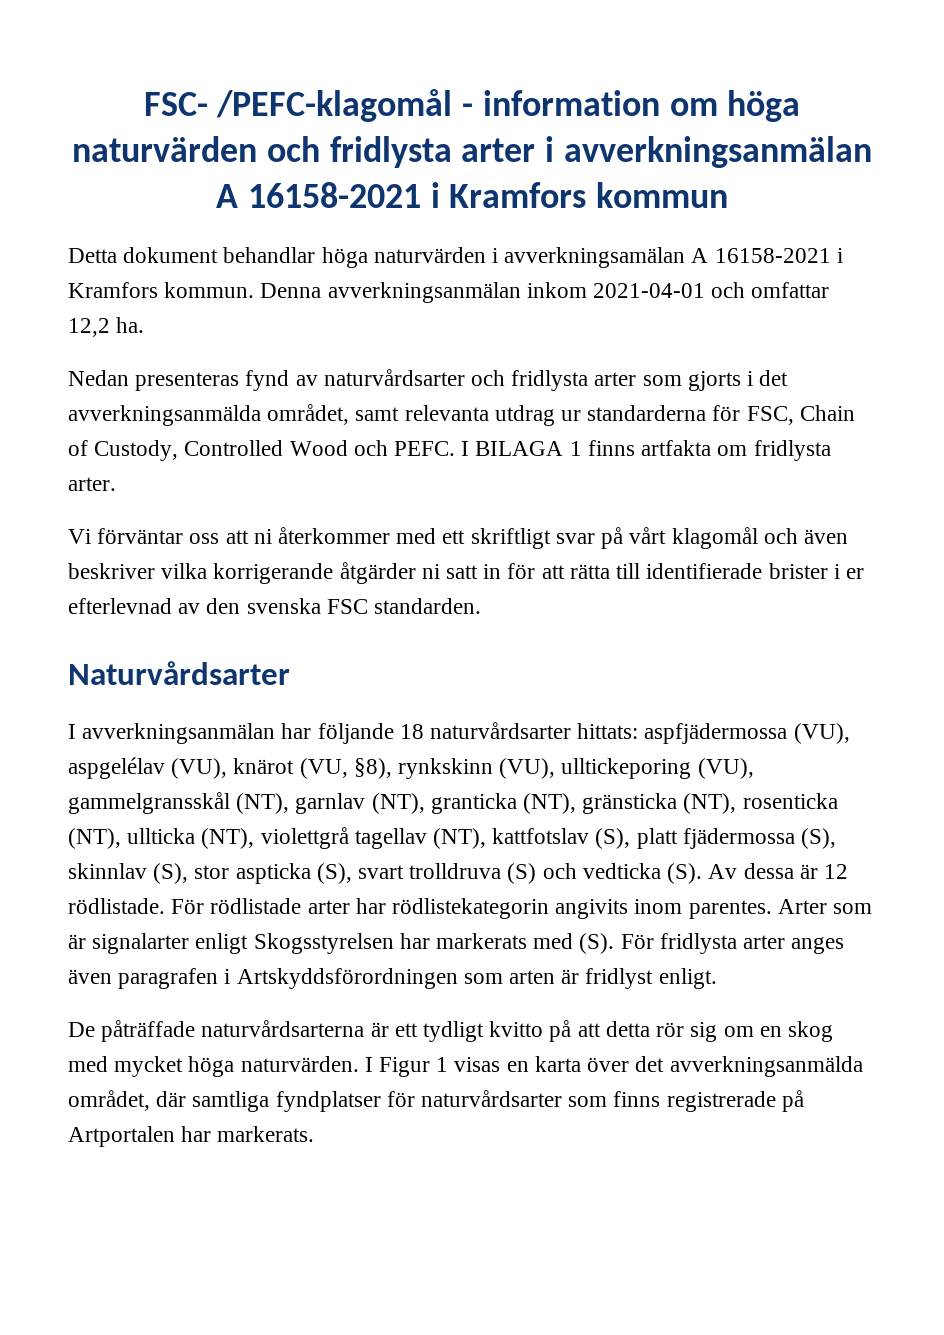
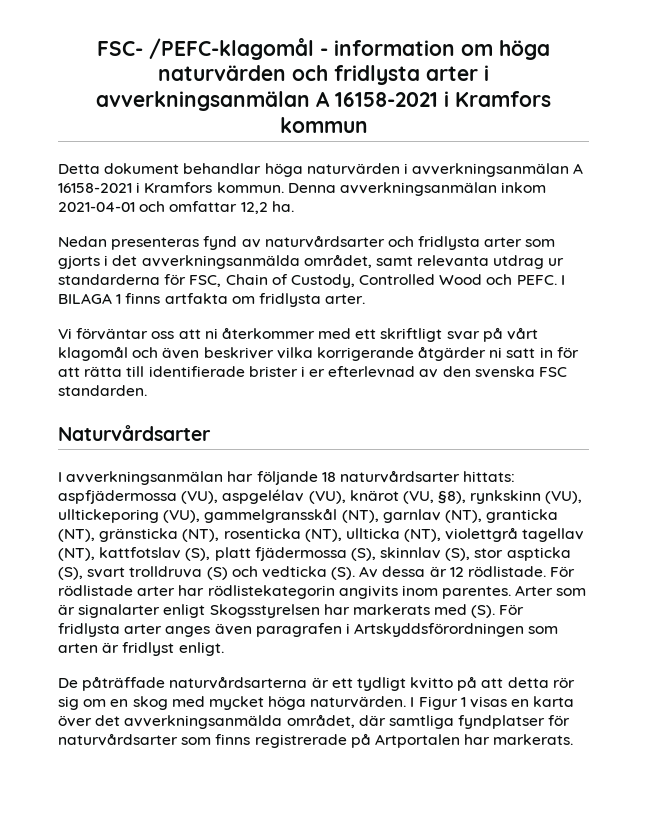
[504,247,686,268] avverkningsamälan -> [412,163,570,177] avverkningsanmälan

